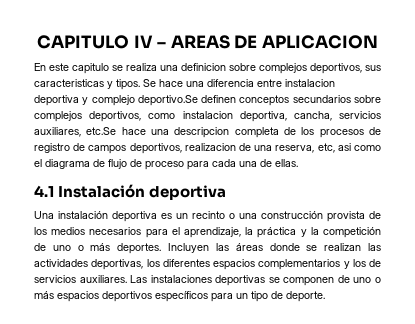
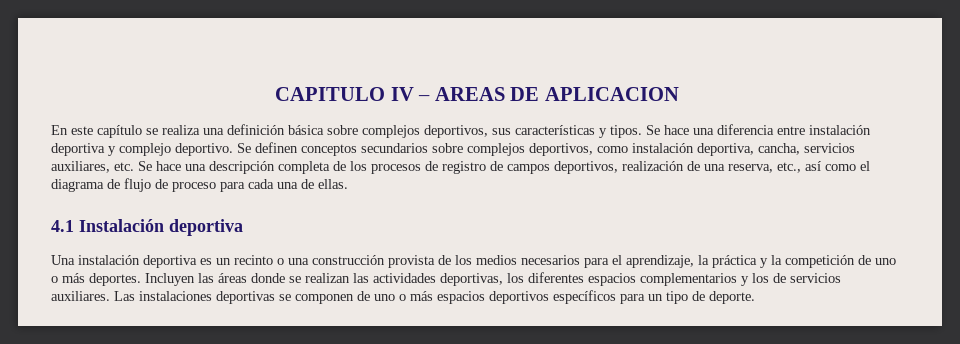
[72,63,109,74] capitulo -> [97,125,142,138] capítulo
[181,63,226,71] definicion -> [227,124,324,135] definición básica
[34,79,104,87] caracteristicas -> [515,125,595,135] características
[285,79,335,87] instalacion -> [809,125,871,135] instalación
[137,95,198,106] deportivo.Se -> [175,143,251,156] deportivo. Se
[182,111,233,119] instalacion -> [632,143,694,153] instalación
[86,127,230,138] etc.Se hace una descripcion -> [114,161,275,174] etc. Se hace una descripción
[184,143,236,151] realizacion -> [622,161,684,171] realización
[317,143,351,153] etc, asi -> [777,161,821,173] etc., así

